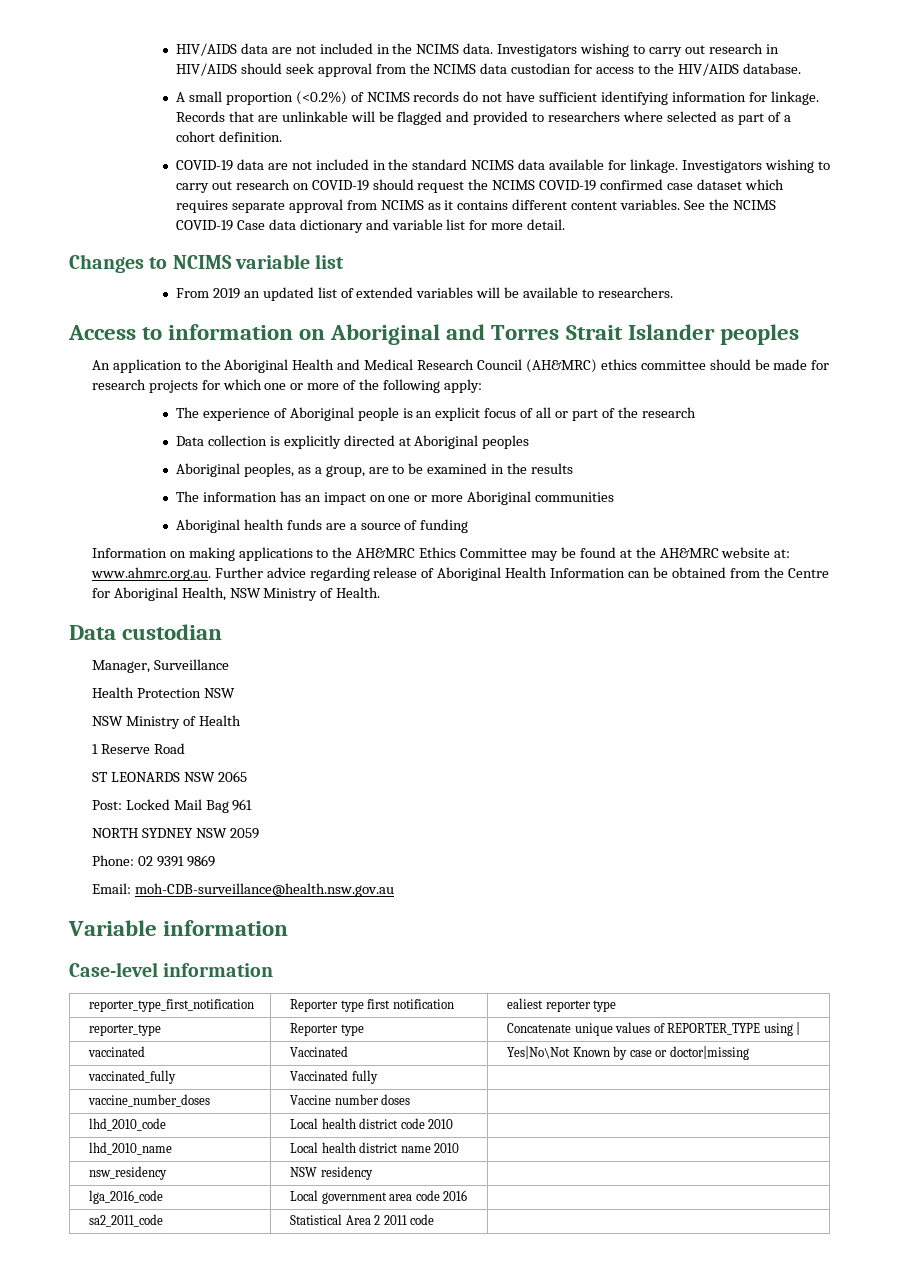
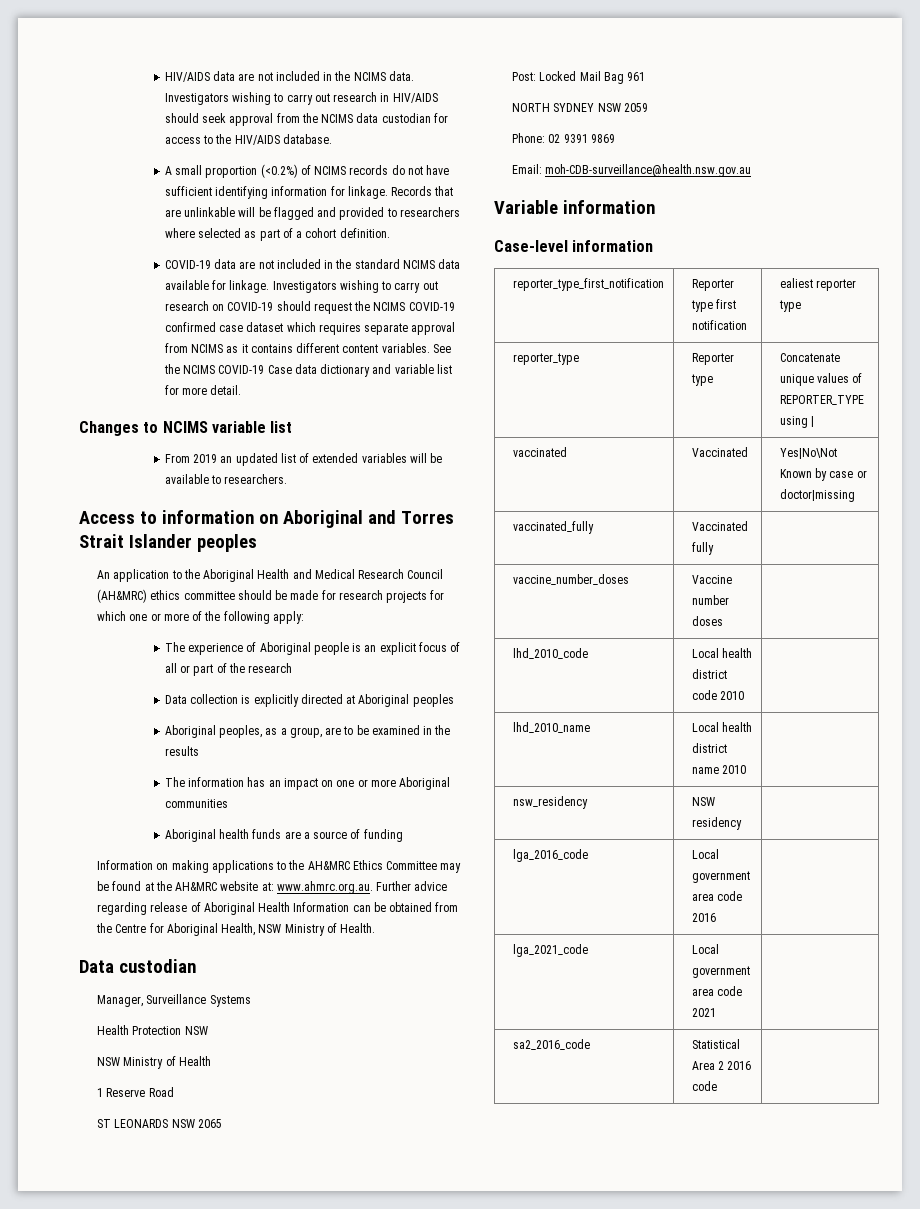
(229, 664) none -> [209,995,251,1007] Systems
[89,1214,164,1227] sa2_2011_code -> [512,944,588,957] [691,944,719,954] [691,966,750,978] [691,986,743,996] [691,1008,716,1017] [512,1039,590,1050] lga_2021_code | Local government area code 2021 | // sa2_2016_code
[383,1215,407,1225] 2011 -> [727,1061,752,1070] 2016

